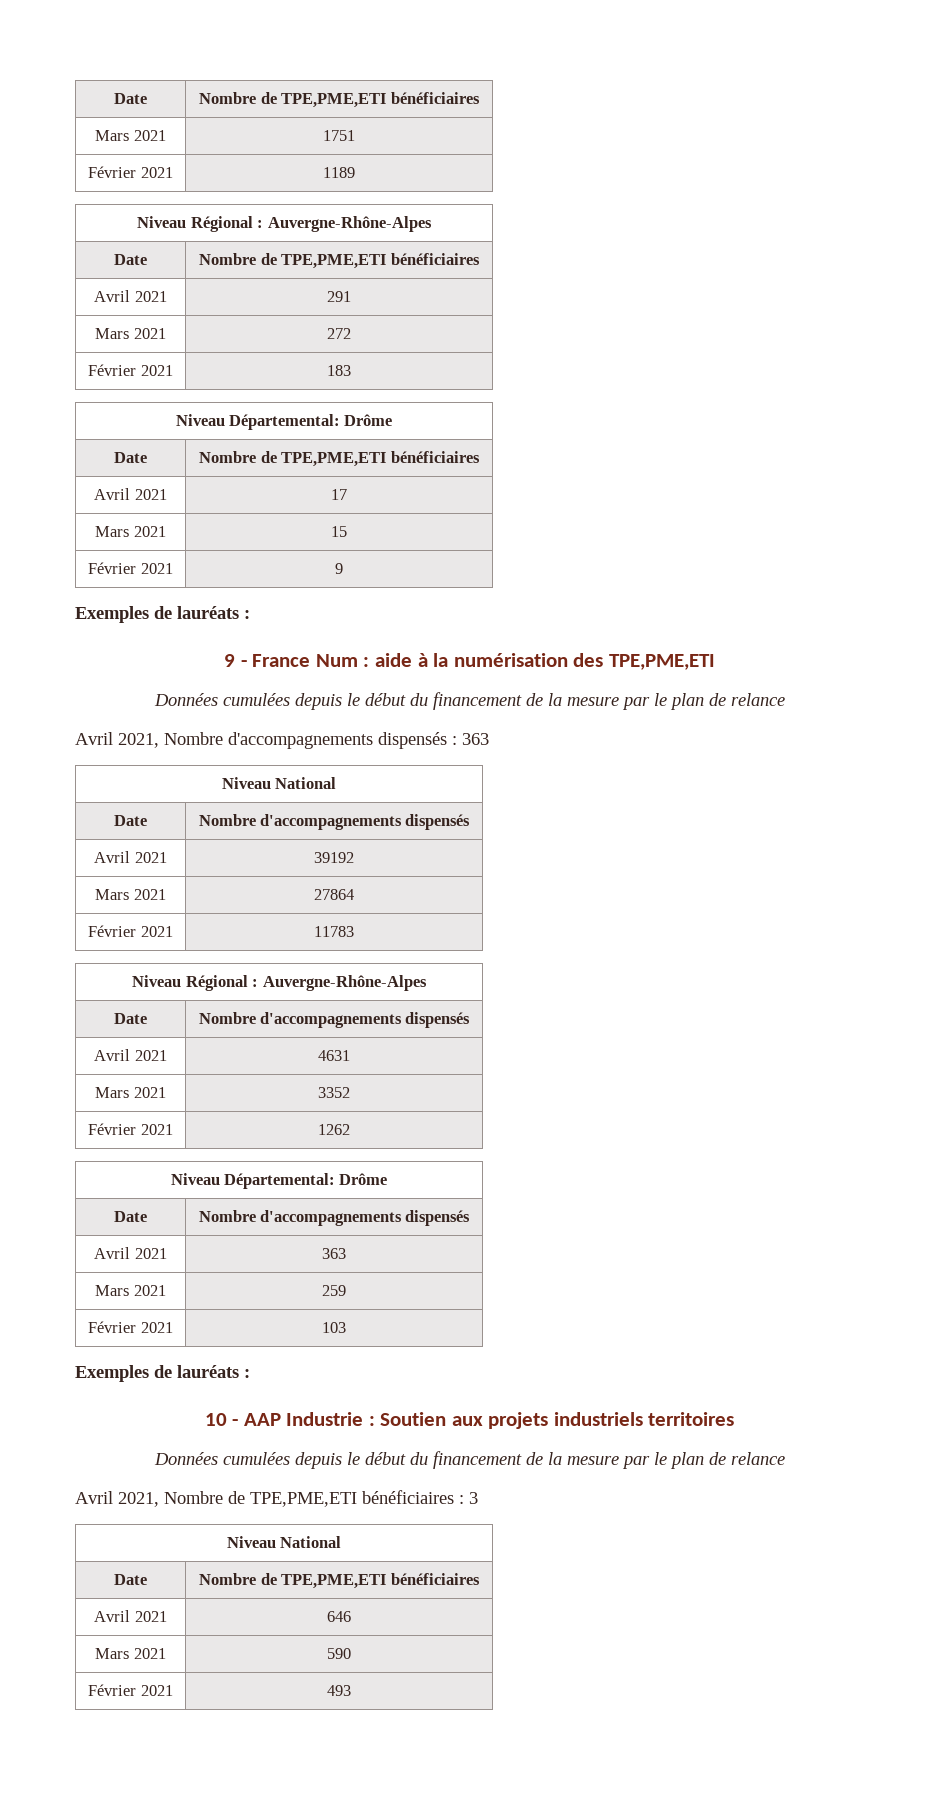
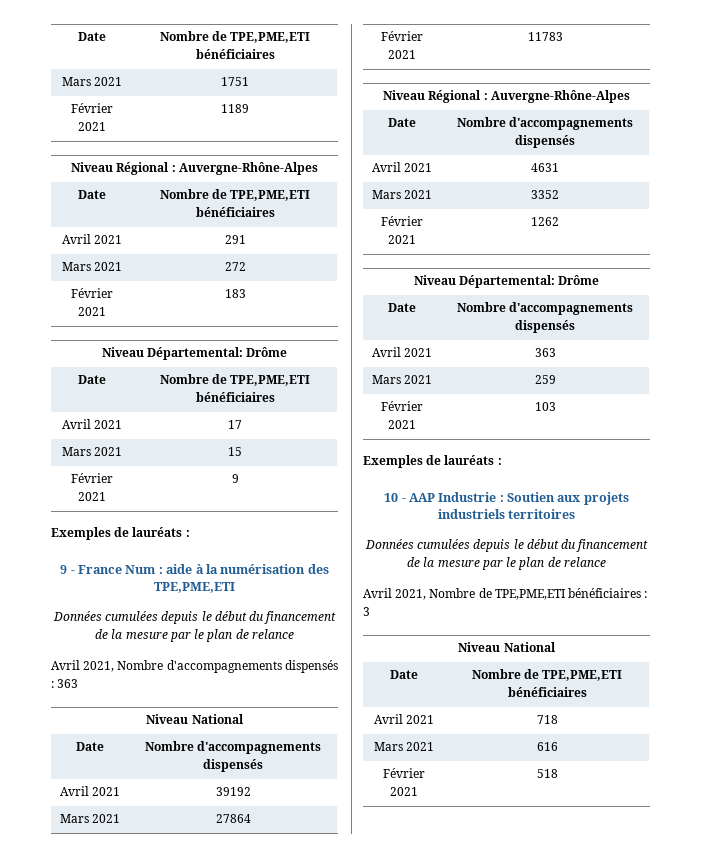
[327,1611,351,1622] [95,1648,166,1659] [327,1648,351,1659] [88,1684,173,1696] [327,1685,351,1696] 646 // Mars 2021 | 590 // Février 2021 | 493 -> [536,715,558,724] [373,742,435,751] [536,742,558,751] [383,768,425,778] [390,787,418,796] [536,769,558,778] 718 // Mars 2021 | 616 // Février 2021 | 518

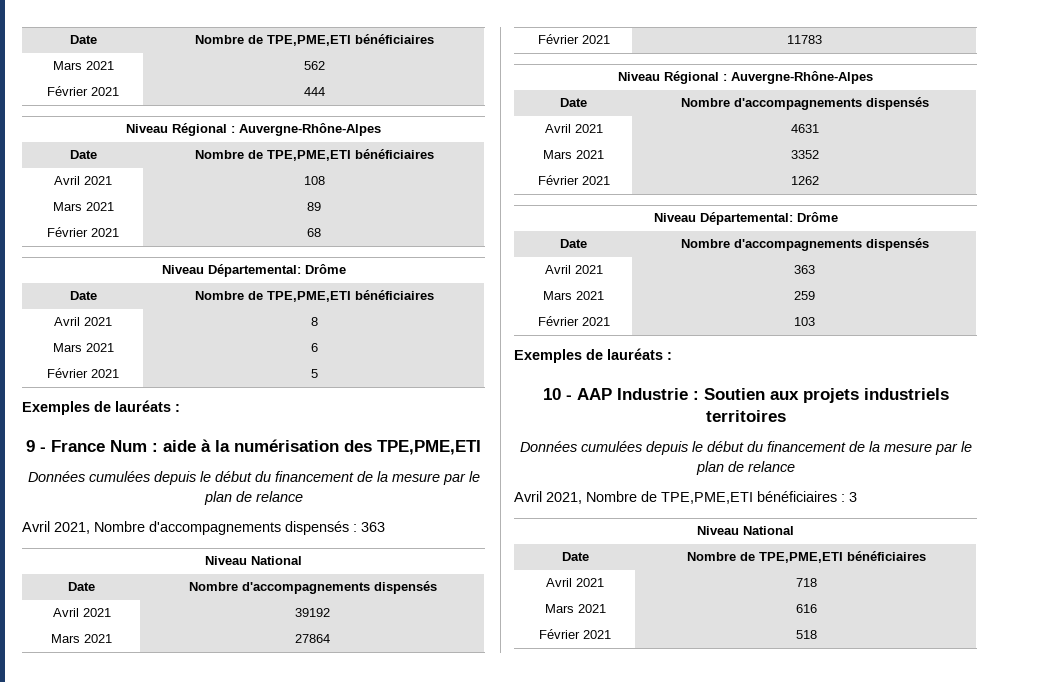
[221,77,249,86] [71,103,113,113] [78,122,106,131] [221,104,249,113] 1751 // Février 2021 | 1189 -> [303,61,325,70] [47,86,119,96] [303,87,325,96] 562 // Février 2021 | 444
[224,235,246,244] [61,262,123,271] [224,262,246,271] [71,288,113,298] [78,307,106,316] [224,289,246,298] 291 // Mars 2021 | 272 // Février 2021 | 183 -> [303,176,325,185] [52,202,114,211] [307,202,321,211] [47,227,119,237] [307,228,321,237] 108 // Mars 2021 | 89 // Février 2021 | 68
[228,420,242,429] [61,447,123,456] [228,447,242,456] [71,473,113,483] [78,492,106,501] [231,474,239,483] 17 // Mars 2021 | 15 // Février 2021 | 9 -> [310,317,318,326] [52,343,114,352] [310,343,318,352] [47,368,119,378] [310,369,318,378] 8 // Mars 2021 | 6 // Février 2021 | 5

